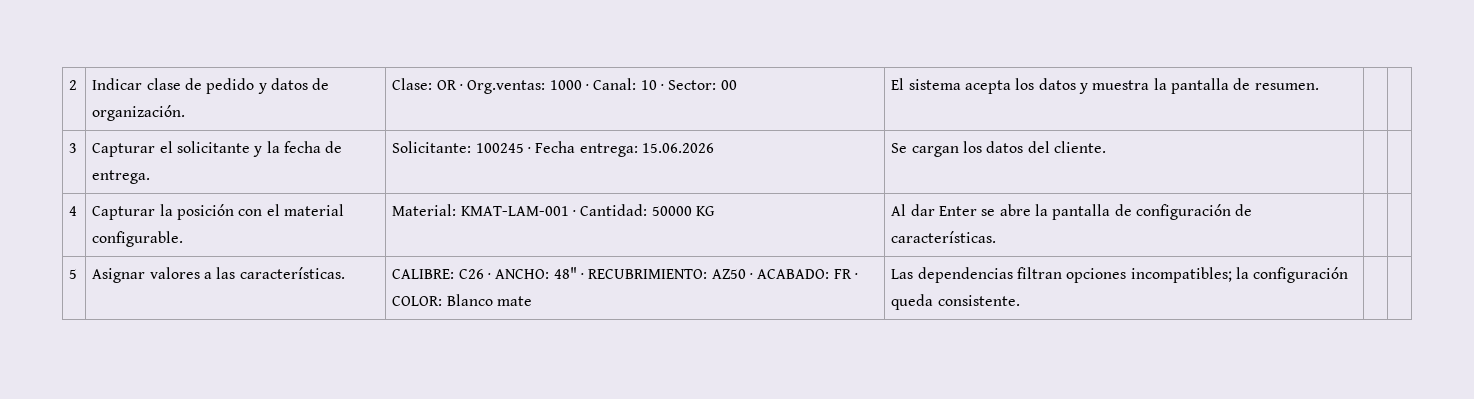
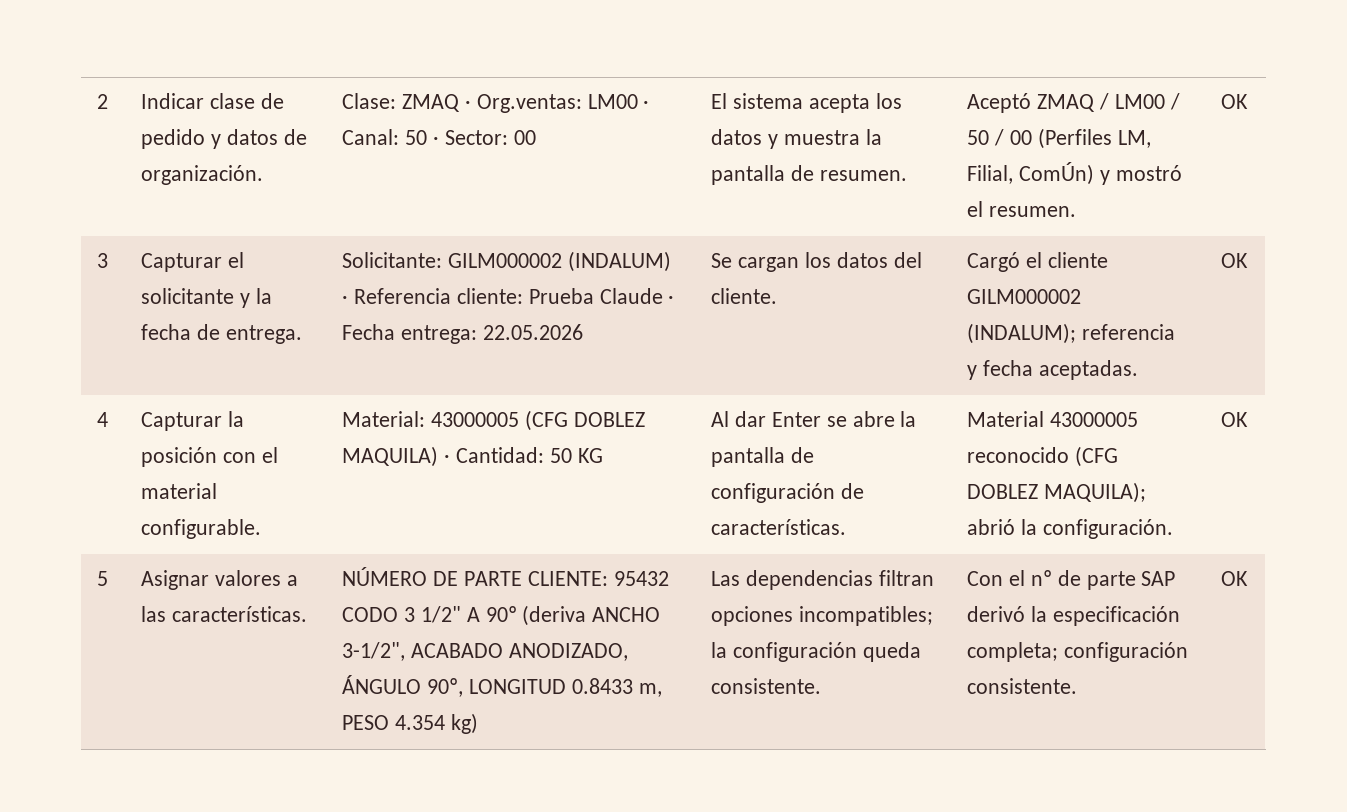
[436,80,457,90] OR -> [402,94,461,112] ZMAQ
[549,80,582,90] 1000 -> [587,94,638,109] LM00
[640,80,657,90] 10 -> [405,130,428,145] 50
(1319, 86) | -> [967,93,1180,113] [967,128,1151,149] [967,162,1182,185] [967,201,1077,217] [1221,94,1249,109] Aceptó ZMAQ / LM00 / 50 / 00 (Perfiles LM, Filial, ComÚn) y mostró el resumen. | OK
[475,143,524,153] 100245 -> [448,251,672,272] [342,288,663,304] GILM000002 (INDALUM) · Referencia cliente: Prueba Claude
[642,143,715,153] 15.06.2026 -> [483,324,584,340] 22.05.2026
(1107, 147) | -> [967,252,1109,272] [967,289,1082,304] [967,323,1176,344] [967,360,1139,380] [1221,253,1249,268] Cargó el cliente GILM000002 (INDALUM); referencia y fecha aceptadas. | OK
[460,206,569,216] KMAT-LAM-001 -> [431,410,645,431] [342,446,439,467] 43000005 (CFG DOBLEZ MAQUILA)
[651,206,692,216] 50000 -> [549,448,572,463] 50
(997, 237) | -> [967,411,1139,427] [967,446,1119,467] [967,482,1147,503] [967,519,1174,539] [1221,412,1249,427] Material 43000005 reconocido (CFG DOBLEZ MAQUILA); abrió la configuración. | OK
[392,267,858,279] [392,294,533,306] CALIBRE: C26 · ANCHO: 48" · RECUBRIMIENTO: AZ50 · ACABADO: FR · COLOR: Blanco mate -> [342,567,669,586] [342,605,661,626] [342,642,629,661] [342,675,662,697] [342,713,479,734] NÚMERO DE PARTE CLIENTE: 95432 CODO 3 1/2" A 90º (deriva ANCHO 3-1/2", ACABADO ANODIZADO, ÁNGULO 90º, LONGITUD 0.8433 m, PESO 4.354 kg)
(1020, 300) | -> [967,570,1176,590] [967,606,1181,626] [967,642,1189,662] [967,678,1078,694] [1221,571,1249,586] Con el nº de parte SAP derivó la especificación completa; configuración consistente. | OK

